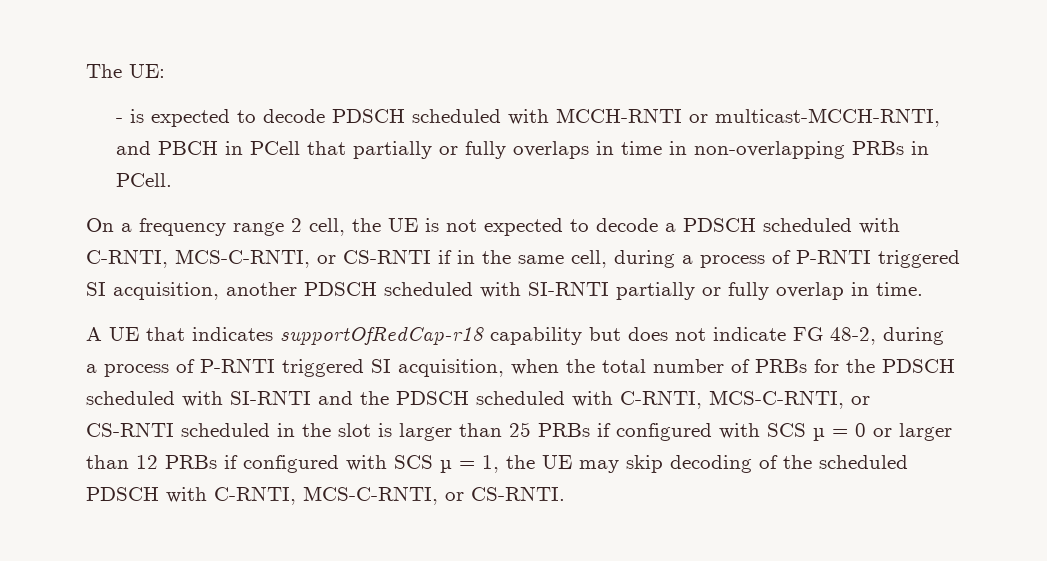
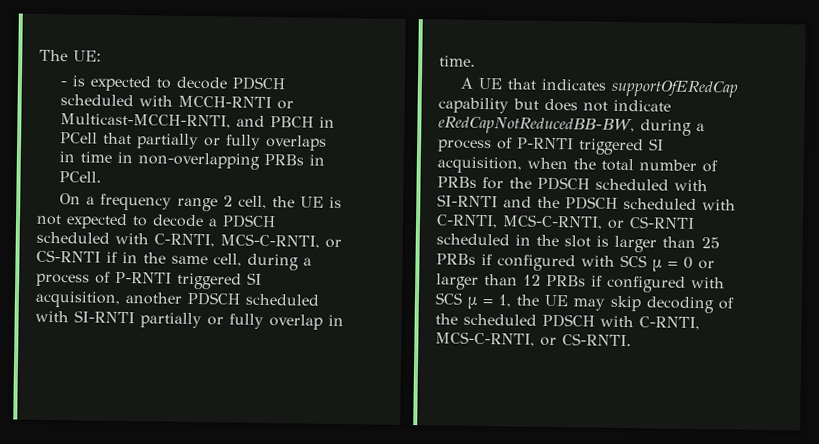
[714,108,940,127] multicast-MCCH-RNTI, -> [60,113,232,129] Multicast-MCCH-RNTI,
[280,326,484,345] supportOfRedCap-r18 -> [610,79,738,98] supportOfERedCap
[793,327,876,345] FG 48-2, -> [438,116,635,136] eRedCapNotReducedBB-BW,

